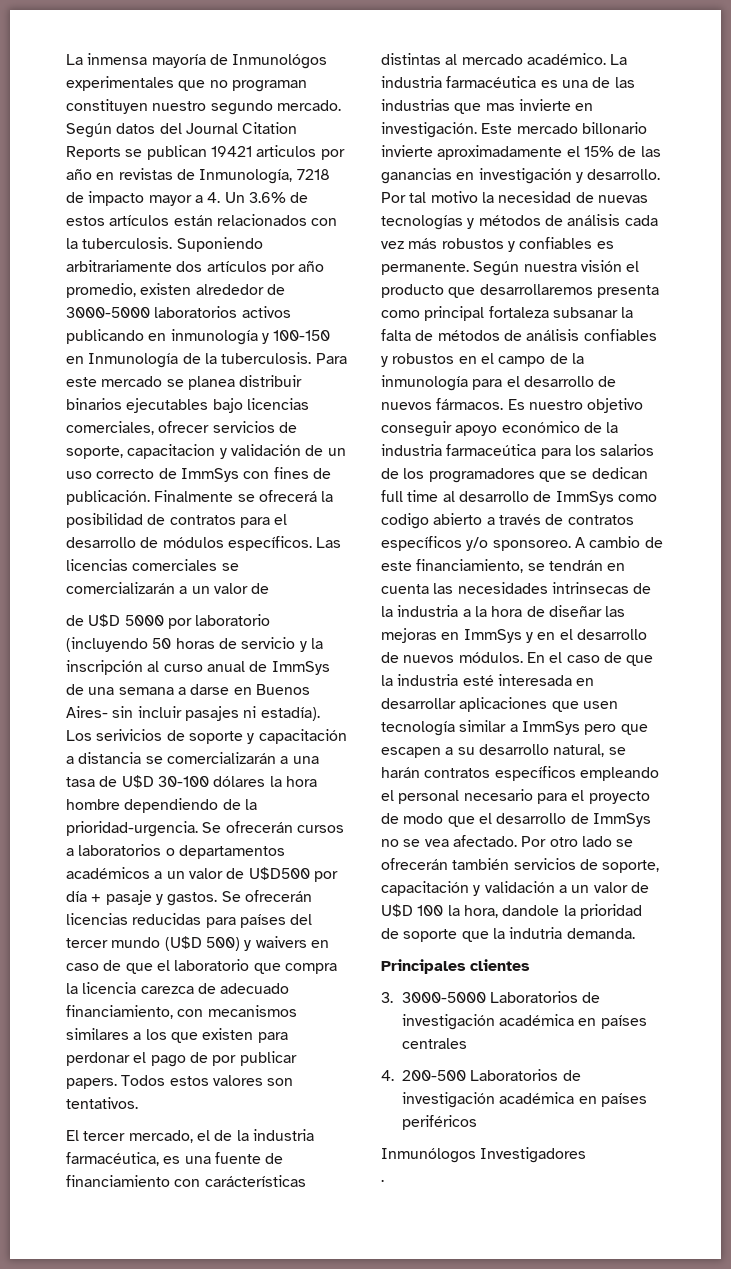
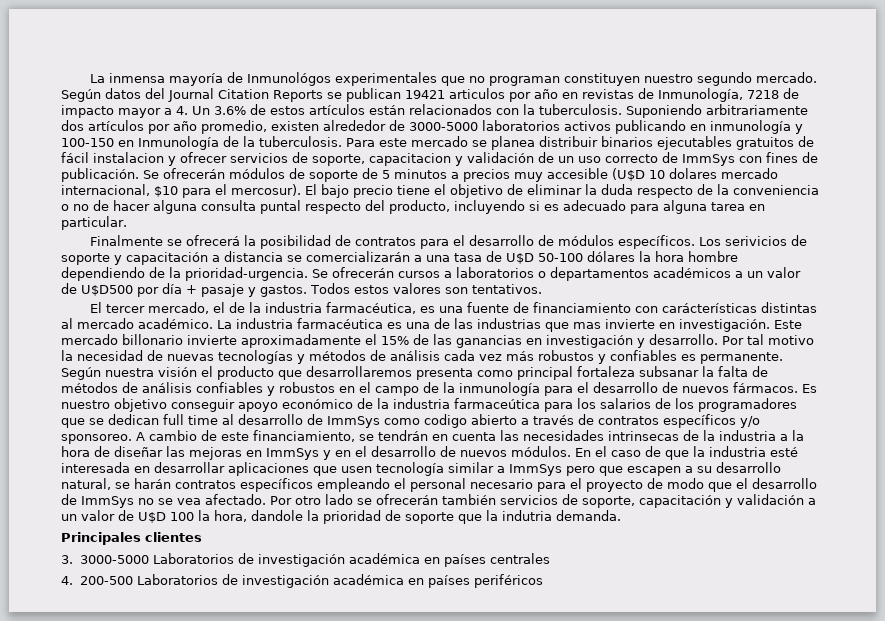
[212,398,309,413] [66,421,154,435] bajo licencias comerciales, -> [736,136,814,150] [61,152,176,166] gratuitos de fácil instalacion y
(150, 497) none -> [143,168,778,182] [61,184,819,198] [61,200,765,214] [61,216,127,230] Se ofrecerán módulos de soporte de 5 minutos a precios muy accesible (U$D 10 dolares mercado internacional, $10 para el mercosur). El bajo precio tiene el objetivo de eliminar la duda respecto de la conveniencia o no de hacer alguna consulta puntal respecto del producto, incluyendo si es adecuado para alguna tarea en particular. //
[316,537,342,548] [66,559,239,571] [66,582,270,594] [66,614,271,629] [66,637,323,652] [66,660,330,675] [66,684,310,695] [66,706,320,721] Las licencias comerciales se comercializarán a un valor de // de U$D 5000 por laboratorio (incluyendo 50 horas de servicio y la inscripción al curso anual de ImmSys de una semana a darse en Buenos Aires- sin incluir pasajes ni estadía). -> (695, 242) none
[157,776,209,787] 30-100 -> [538,253,583,262] 50-100
[221,890,312,902] [66,913,313,928] [66,936,329,951] [66,959,337,974] [66,982,290,994] [66,1005,297,1019] [66,1028,288,1043] [66,1051,297,1067] [66,1078,117,1089] Se ofrecerán licencias reducidas para países del tercer mundo (U$D 500) y waivers en caso de que el laboratorio que compra la licencia carezca de adecuado financiamiento, con mecanismos similares a los que existen para perdonar el pago de por publicar papers. -> (307, 291) none
[381,1147,587,1163] [381,1179,384,1182] // Inmunólogos Investigadores // . -> (543, 581) none

